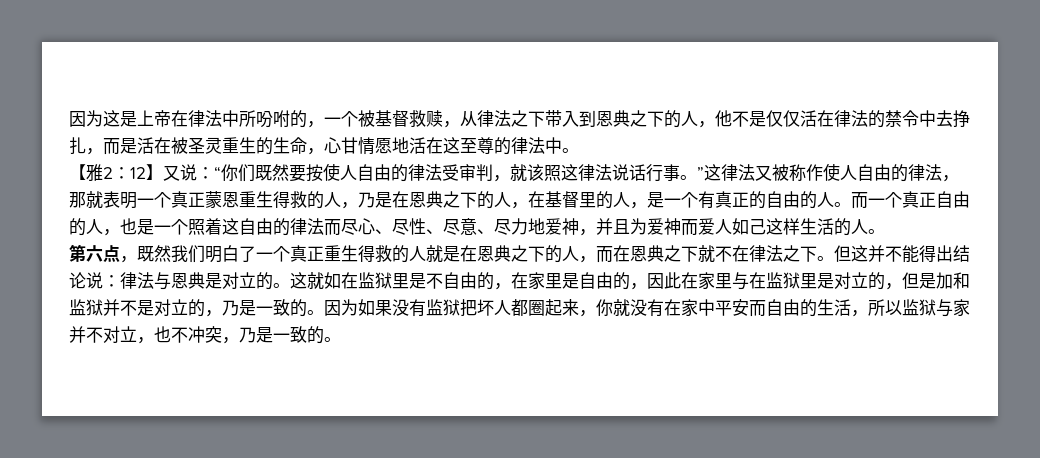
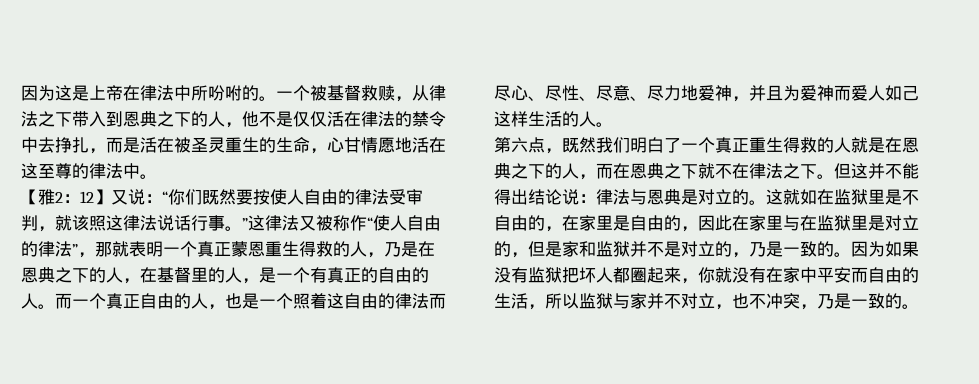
[307,121,324,128] ， -> [259,96,276,101] 。
[823,163,942,182] 使人自由的律法 -> [367,215,441,231] [21,241,78,257] “使人自由的律法”
[936,272,953,289] 加 -> [562,241,579,257] 家

